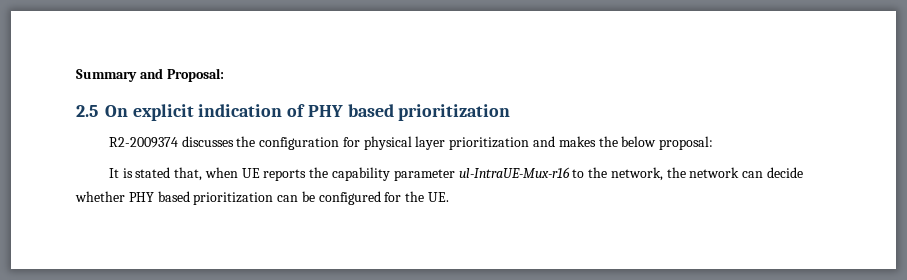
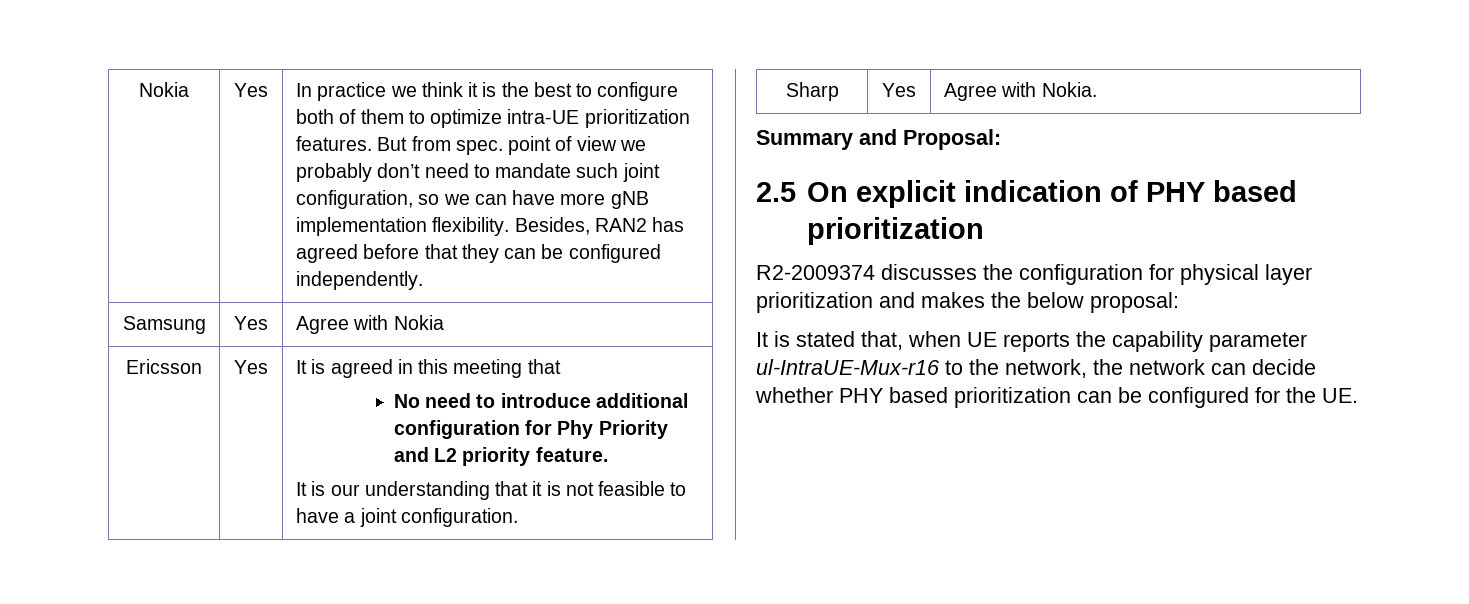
(76, 75) none -> [139,82,189,97] [234,83,268,97] [295,82,679,101] [295,109,690,128] [295,136,646,155] [295,163,660,182] [295,190,649,209] [295,217,685,236] [295,244,661,263] [295,271,423,290] [122,316,206,334] [234,316,268,330] [295,315,444,334] [126,359,202,374] [234,360,268,374] [295,359,561,378] [393,393,688,408] [393,420,668,439] [393,447,608,466] [295,481,687,500] [295,508,518,527] [785,82,839,101] [882,83,916,97] [943,82,1097,101] Nokia | Yes | In practice we think it is the best to configure both of them to optimize intra-UE prioritization features. But from spec. point of view we probably don’t need to mandate such joint configuration, so we can have more gNB implementation flexibility. Besides, RAN2 has agreed before that they can be configured independently. // Samsung | Yes | Agree with Nokia // Ericsson | Yes | It is agreed in this meeting that // No need to introduce additional configuration for Phy Priority and L2 priority feature. // It is our understanding that it is not feasible to have a joint configuration. // Sharp | Yes | Agree with Nokia. //

